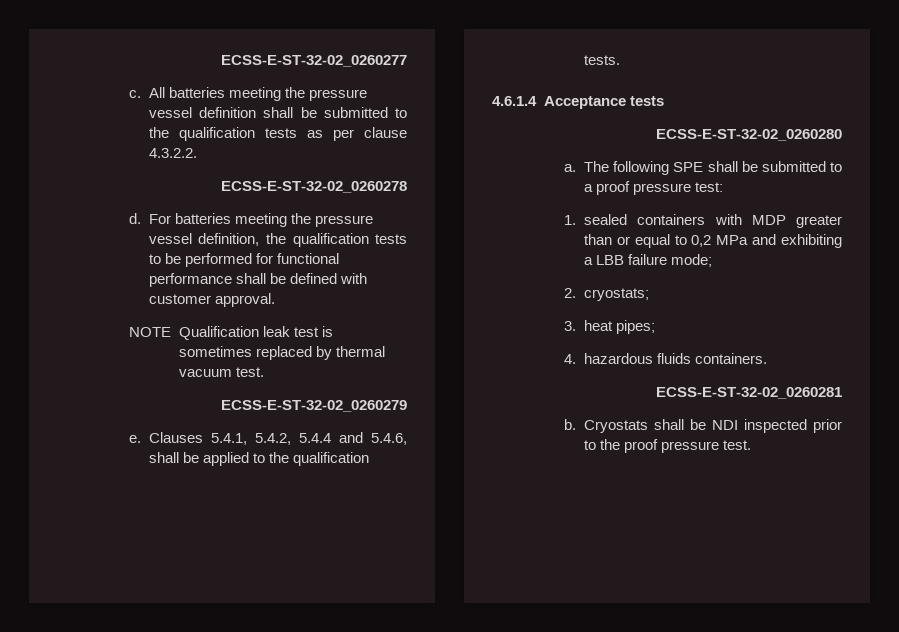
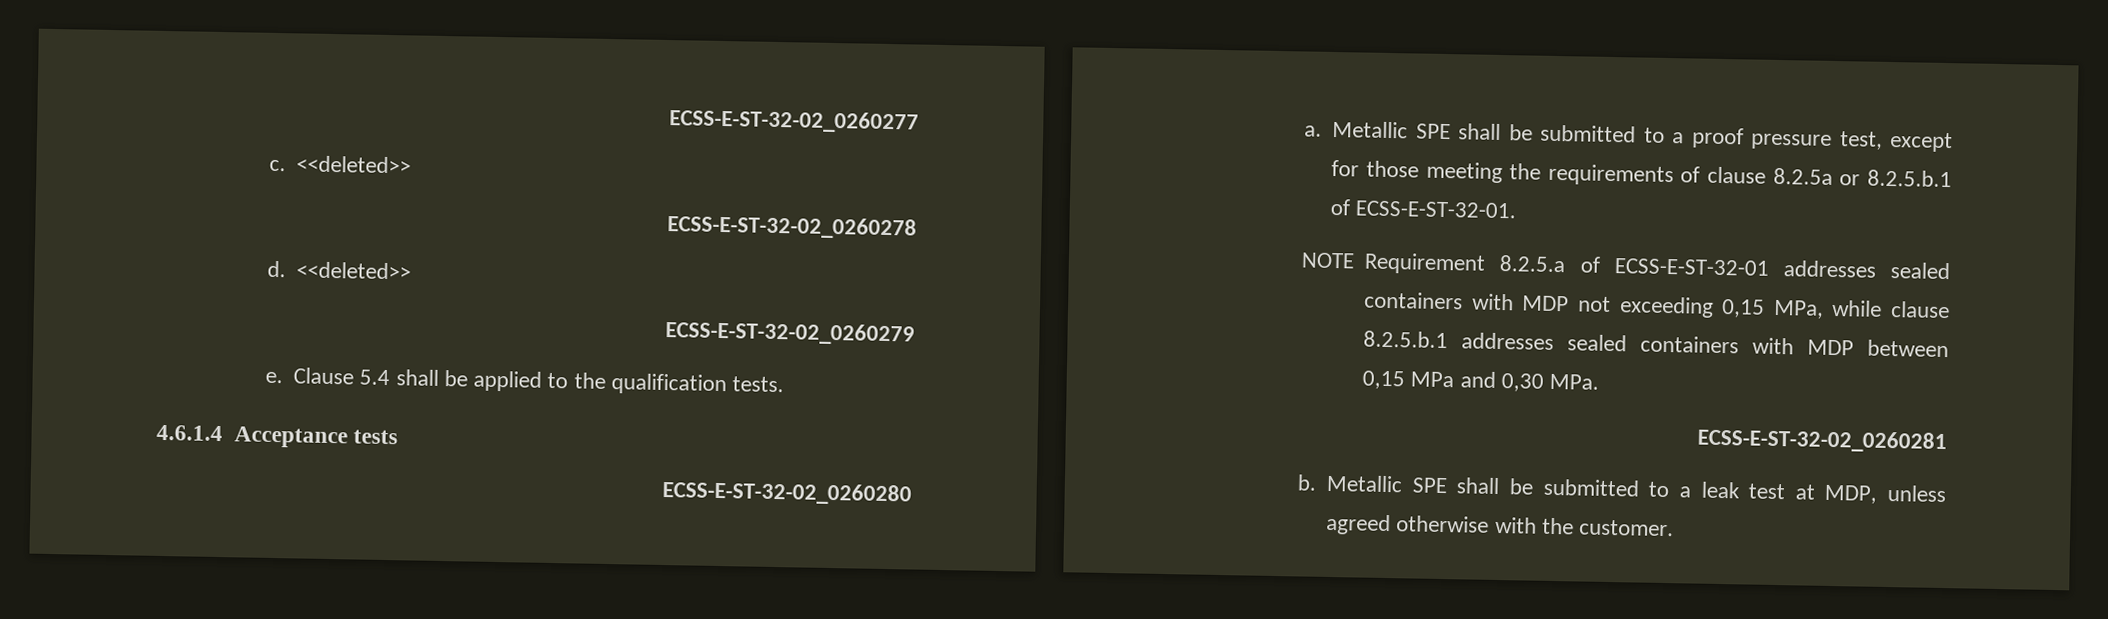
[148,87,368,101] [148,107,407,118] [148,127,407,141] [148,148,197,158] [221,181,407,193] [129,213,374,227] [148,233,408,247] [148,253,340,267] [148,273,368,287] [148,293,276,307] [129,326,334,340] [178,346,386,360] [178,367,265,377] [221,400,407,412] [129,432,407,445] All batteries meeting the pressure vessel definition shall be submitted to the qualification tests as per clause 4.3.2.2. // ECSS-E-ST-32-02_0260278 // d. For batteries meeting the pressure vessel definition, the qualification tests to be performed for functional performance shall be defined with customer approval. // NOTE Qualification leak test is sometimes replaced by thermal vacuum test. // ECSS-E-ST-32-02_0260279 // e. Clauses 5.4.1, 5.4.2, 5.4.4 and 5.4.6, -> [296,155,412,174] [667,215,917,240] [266,260,412,280] [665,321,915,346] [264,367,391,386] <<deleted>> // ECSS-E-ST-32-02_0260278 // d. <<deleted>> // ECSS-E-ST-32-02_0260279 // e. Clause 5.4
[583,161,670,175] The following -> [1332,120,1409,139] Metallic
[695,182,724,192] [564,214,842,228] [583,234,842,248] [583,254,713,267] [564,288,649,301] [564,320,656,334] [564,353,768,364] [656,387,842,399] [564,419,842,433] [583,439,752,453] test: // 1. sealed containers with MDP greater than or equal to 0,2 MPa and exhibiting a LBB failure mode; // 2. cryostats; // 3. heat pipes; // 4. hazardous fluids containers. // ECSS-E-ST-32-02_0260281 // b. Cryostats shall be NDI inspected prior to the proof pressure test. -> [1839,131,1953,153] [1331,159,1952,188] [1330,198,1517,219] [1300,252,1950,280] [1364,291,1950,319] [1363,330,1949,358] [1362,370,1600,392] [1697,428,1947,454] [1296,474,1946,504] [1326,513,1675,537] test, except for those meeting the requirements of clause 8.2.5a or 8.2.5.b.1 of ECSS-E-ST-32-01. // NOTE Requirement 8.2.5.a of ECSS-E-ST-32-01 addresses sealed containers with MDP not exceeding 0,15 MPa, while clause 8.2.5.b.1 addresses sealed containers with MDP between 0,15 MPa and 0,30 MPa. // ECSS-E-ST-32-02_0260281 // b. Metallic SPE shall be submitted to a leak test at MDP, unless agreed otherwise with the customer.

